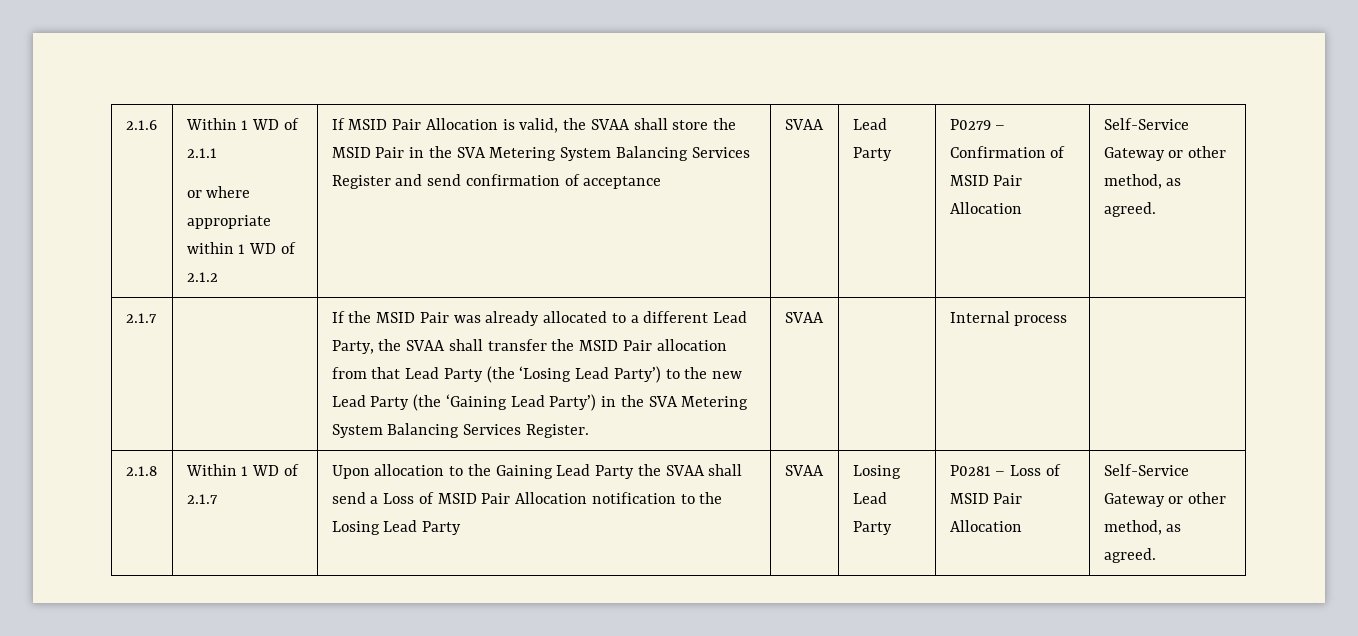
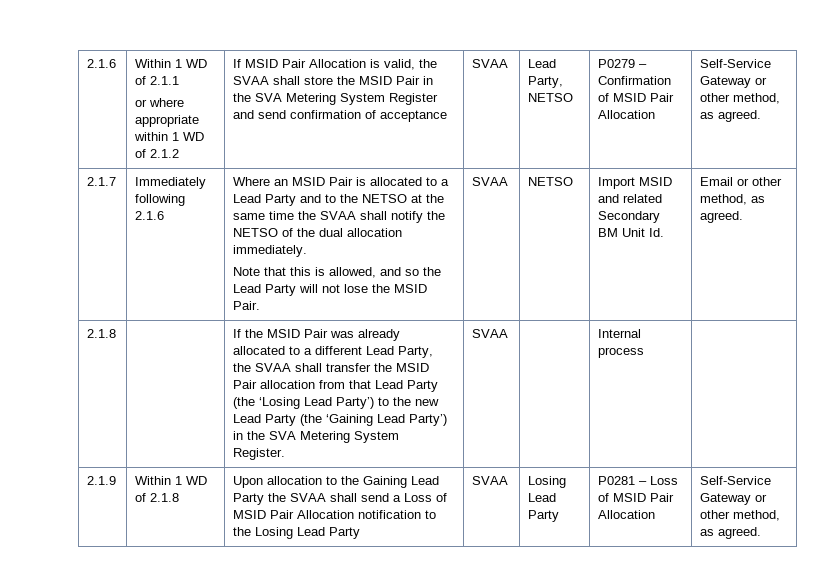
[615,146,750,161] Balancing Services -> (386, 99) none
[852,147,892,161] Party -> [528,76,564,88] [528,93,574,102] Party, NETSO
(157, 318) none -> [135,177,207,189] [135,194,186,206] [135,211,165,220] [233,177,450,186] [233,194,445,206] [233,211,446,223] [233,228,403,237] [233,245,308,257] [233,267,442,278] [233,284,428,296] [233,301,261,310] [472,177,509,186] [528,177,574,186] [598,177,673,189] [598,194,663,203] [598,211,661,223] [598,228,665,237] [700,177,783,186] [700,194,766,205] [700,211,744,223] [87,329,117,338] | Immediately following 2.1.6 | Where an MSID Pair is allocated to a Lead Party and to the NETSO at the same time the SVAA shall notify the NETSO of the dual allocation immediately. // Note that this is allowed, and so the Lead Party will not lose the MSID Pair. | SVAA | NETSO | Import MSID and related Secondary BM Unit Id. | Email or other method, as agreed. // 2.1.8
[387,423,522,438] Balancing Services -> (400, 437) none
[125,466,157,476] [185,464,299,476] [186,494,218,504] 2.1.8 | Within 1 WD of 2.1.7 -> [87,476,117,485] [135,476,208,485] [135,493,180,502] 2.1.9 | Within 1 WD of 2.1.8

